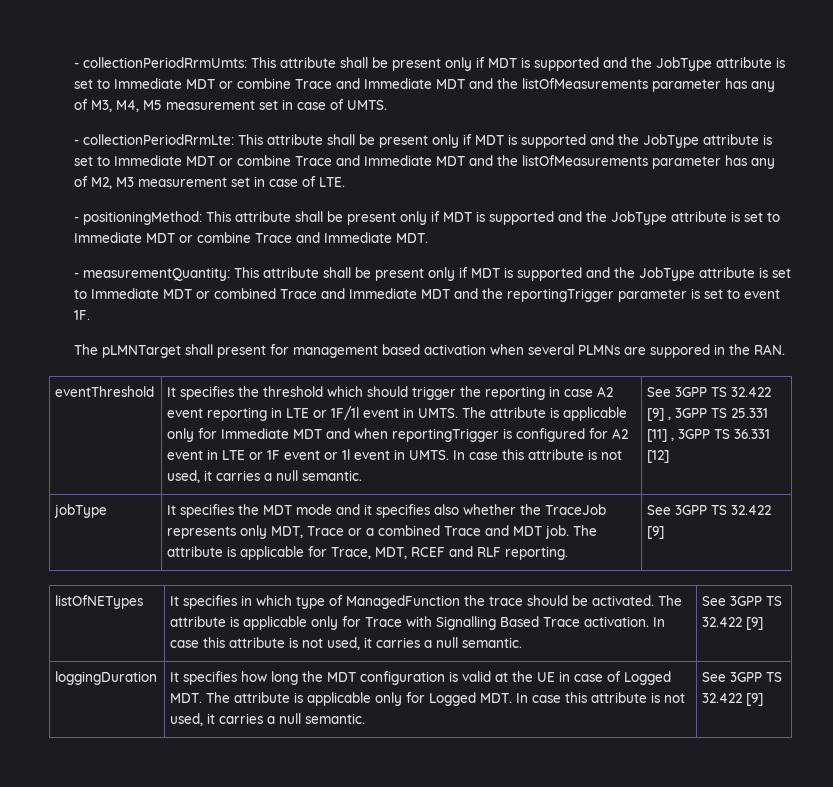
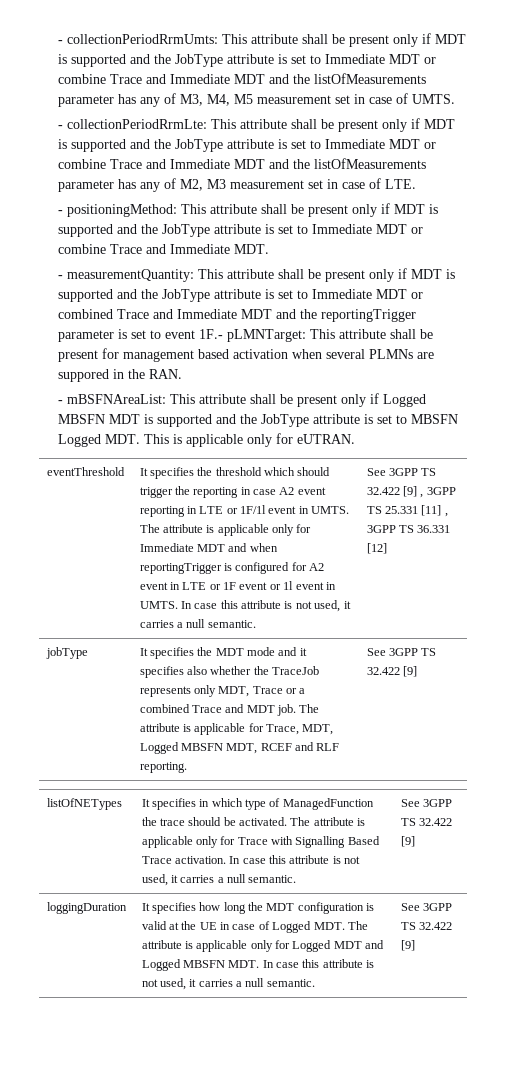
[74,310,91,320] [74,344,214,358] 1F. // The pLMNTarget shall -> [199,329,434,342] 1F.- pLMNTarget: This attribute shall be
(786, 349) none -> [58,393,427,407] [58,414,459,427] [58,433,356,447] // - mBSFNAreaList: This attribute shall be present only if Logged MBSFN MDT is supported and the JobType attribute is set to MBSFN Logged MDT. This is applicable only for eUTRAN.
(408, 553) none -> [139,742,258,754] Logged MBSFN MDT,
(477, 699) none -> [333,940,385,949] [141,959,225,971] MDT and Logged MBSFN

